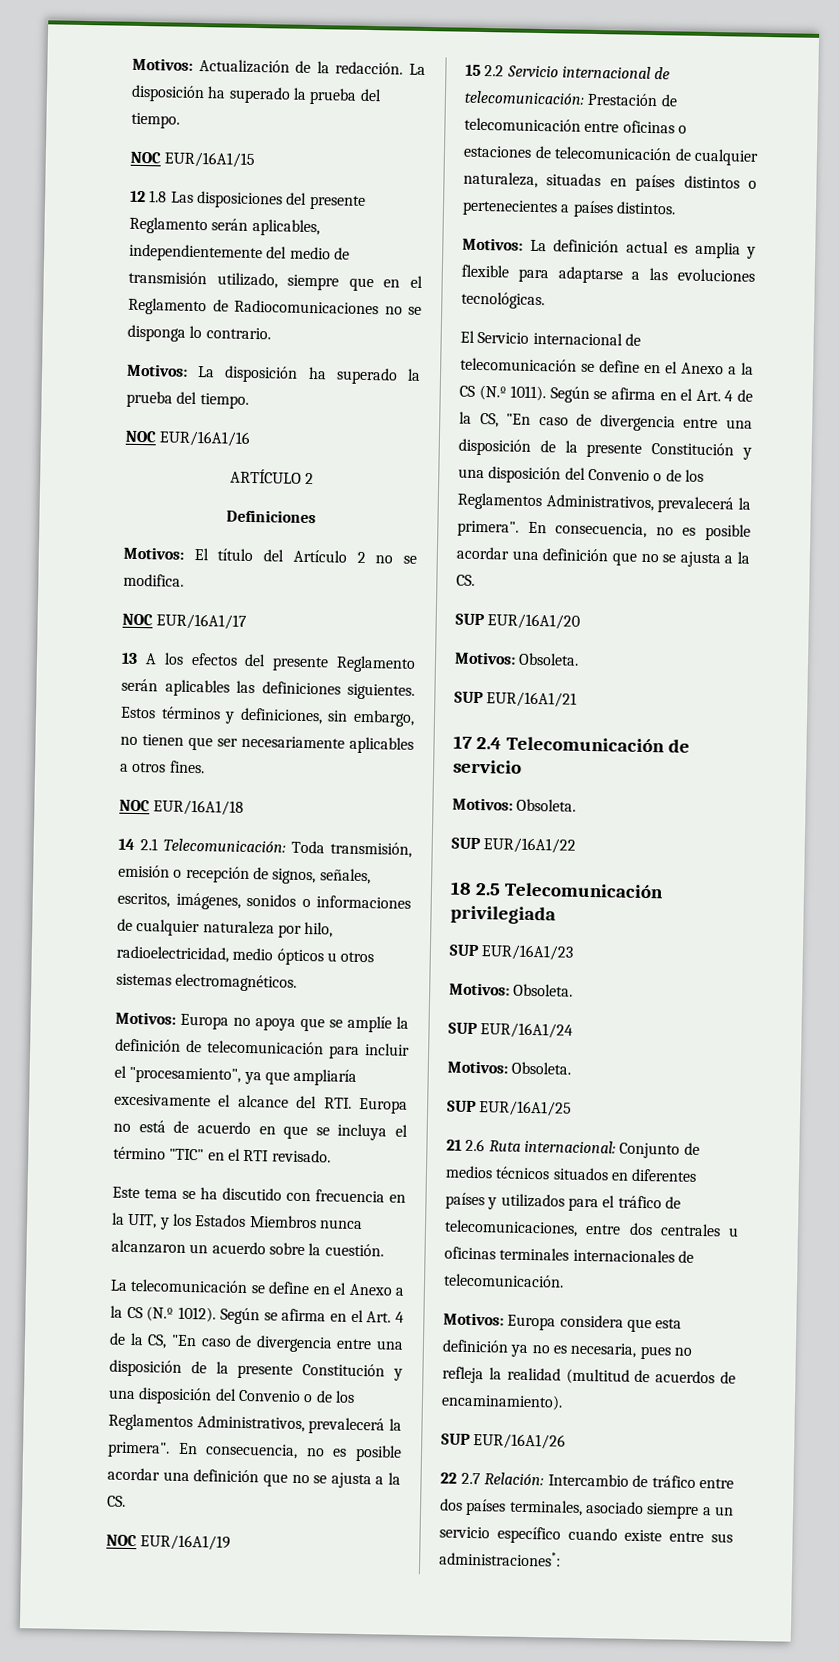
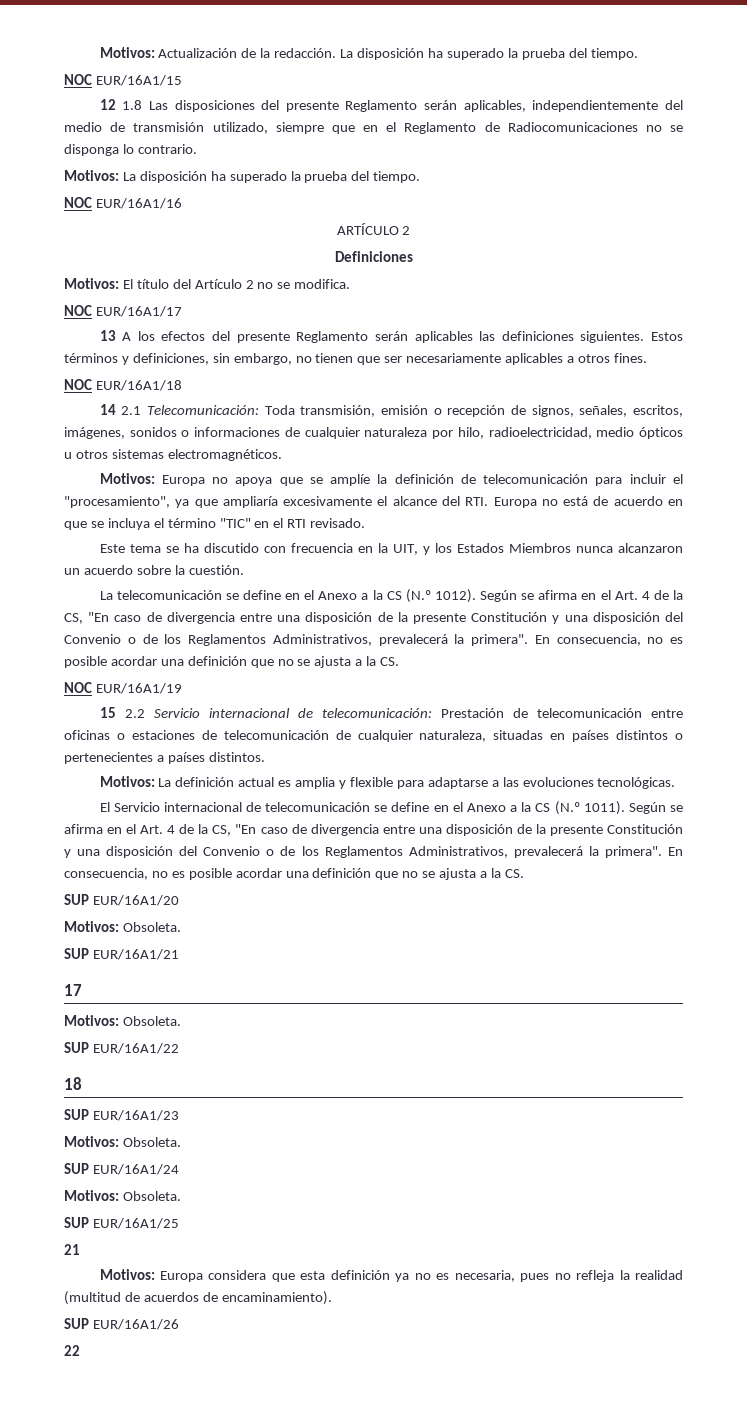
[475,736,690,753] [453,759,522,774] 2.4 Telecomunicación de servicio -> (82, 990) none
[474,882,664,899] [450,905,556,925] 2.5 Telecomunicación privilegiada -> (82, 1083) none
[465,1138,700,1159] [445,1165,698,1182] [445,1192,681,1212] [444,1219,739,1237] [444,1246,694,1263] [443,1273,564,1288] 2.6 Ruta internacional: Conjunto de medios técnicos situados en diferentes países y utilizados para el tráfico de telecomunicaciones, entre dos centrales u oficinas terminales internacionales de telecomunicación. -> (80, 1249) none
[460,1472,734,1489] [440,1498,734,1520] [439,1526,733,1544] [439,1550,561,1567] 2.7 Relación: Intercambio de tráfico entre dos países terminales, asociado siempre a un servicio específico cuando existe entre sus administraciones*: -> (80, 1350) none

